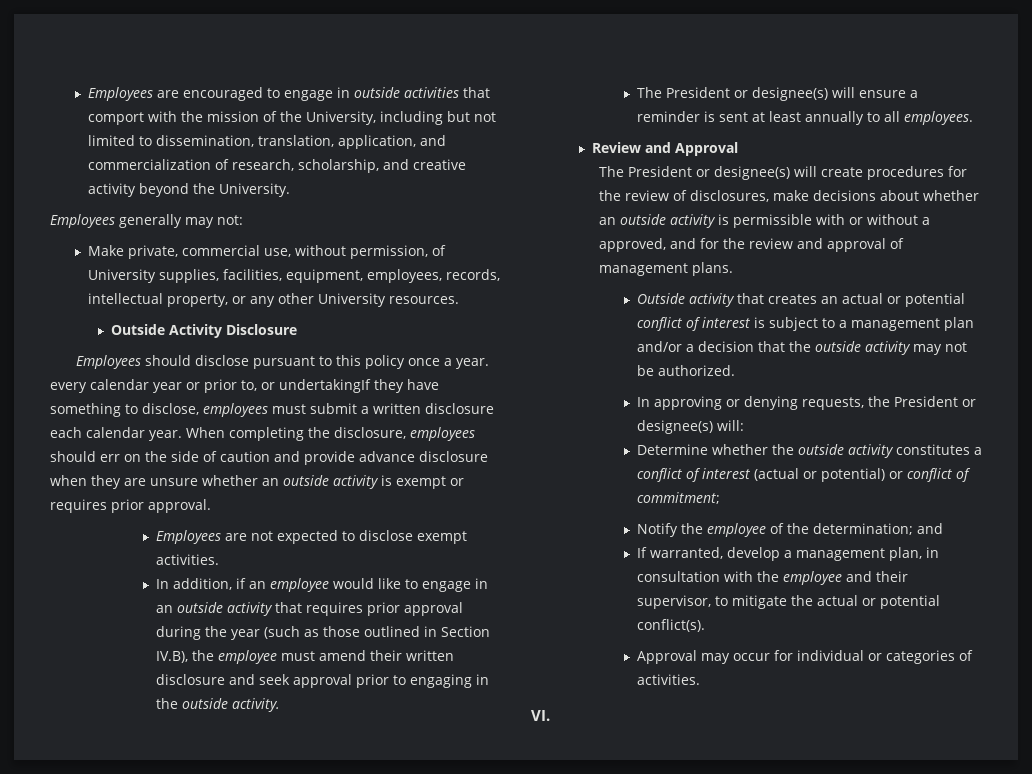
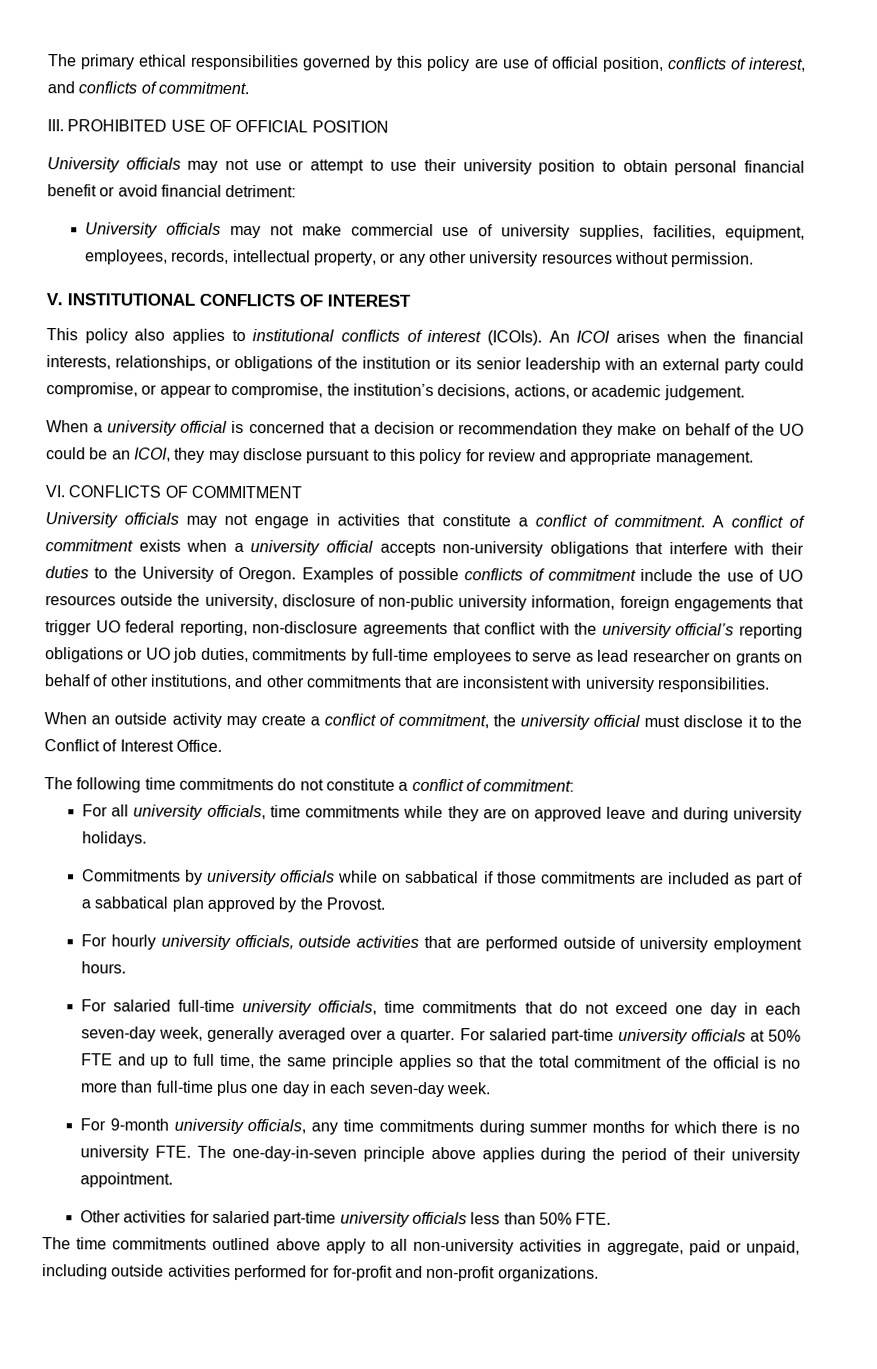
[88,87,491,101] [88,111,497,125] [88,135,447,149] [88,159,467,173] [88,183,291,197] [50,214,243,228] [88,245,447,259] [88,269,157,283] Employees are encouraged to engage in outside activities that comport with the mission of the University, including but not limited to dissemination, translation, application, and commercialization of research, scholarship, and creative activity beyond the University. // Employees generally may not: // Make private, commercial use, without permission, of University -> [48,54,807,73] [47,81,249,95] [47,119,389,133] [47,157,805,176] [47,184,297,198] [85,222,571,240] The primary ethical responsibilities governed by this policy are use of official position, conflicts of interest, and conflicts of commitment. // III. PROHIBITED USE OF OFFICIAL POSITION // University officials may not use or attempt to use their university position to obtain personal financial benefit or avoid financial detriment: // University officials may not make commercial use of university
[318,293,460,307] [110,324,297,338] [76,355,192,369] University resources. // Outside Activity Disclosure // Employees should -> [469,251,755,268] [46,293,411,307] [46,328,804,346] [46,355,805,374] [46,382,745,401] [46,420,805,438] [46,447,240,464] university resources without permission. // V. INSTITUTIONAL CONFLICTS OF INTEREST // This policy also applies to institutional conflicts of interest (ICOIs). An ICOI arises when the financial interests, relationships, or obligations of the institution or its senior leadership with an external party could compromise, or appear to compromise, the institution’s decisions, actions, or academic judgement. // When a university official is concerned that a decision or recommendation they make on behalf of the UO could be an ICOI, they may
[408,358,490,369] [50,379,439,393] [50,403,494,417] [50,427,475,441] [50,451,488,465] [50,475,464,489] [50,499,211,513] [156,530,468,544] [156,554,220,565] [156,578,489,592] [156,602,464,616] [156,626,491,640] [156,650,455,664] [156,674,490,688] [156,698,281,712] [637,87,919,101] [637,111,974,125] [591,142,738,156] [598,166,967,180] [598,190,979,202] [598,214,930,228] [598,238,904,252] [598,262,733,276] [637,293,966,307] [637,317,975,331] [637,341,968,355] [637,365,736,376] [637,396,977,410] [637,420,745,434] [637,444,983,458] [637,468,972,482] [637,492,721,504] [637,523,944,537] [637,547,940,561] [637,571,909,585] [637,595,941,609] [637,619,706,632] [637,650,974,664] [637,674,701,685] [531,710,550,721] once a year. every calendar year or prior to, or undertakingIf they have something to disclose, employees must submit a written disclosure each calendar year. When completing the disclosure, employees should err on the side of caution and provide advance disclosure when they are unsure whether an outside activity is exempt or requires prior approval. // Employees are not expected to disclose exempt activities. // In addition, if an employee would like to engage in an outside activity that requires prior approval during the year (such as those outlined in Section IV.B), the employee must amend their written disclosure and seek approval prior to engaging in the outside activity. // The President or designee(s) will ensure a reminder is sent at least annually to all employees. // Review and Approval // The President or designee(s) will create procedures for the review of disclosures, make decisions about whether an outside activity is permissible with or without a approved, and for the review and approval of management plans. // Outside activity that creates an actual or potential conflict of interest is subject to a management plan and/or a decision that the outside activity may not be authorized. // In approving or denying requests, the President or designee(s) will: // Determine whether the outside activity constitutes a conflict of interest (actual or potential) or conflict of commitment; // Notify the employee of the determination; and // If warranted, develop a management plan, in consultation with the employee and their supervisor, to mitigate the actual or potential conflict(s). // Approval may occur for individual or categories of activities. // VI. -> [465,449,754,466] [45,485,302,499] [45,512,806,529] [45,539,805,557] [45,566,803,584] [45,593,804,612] [45,620,804,639] [45,647,803,666] [44,674,770,693] [44,712,802,730] [44,739,222,752] [44,777,575,793] [82,804,802,823] [82,831,148,847] [82,869,804,888] [81,896,385,913] [81,934,802,953] [81,961,127,974] [81,999,801,1018] [81,1026,801,1045] [81,1053,801,1071] [81,1080,491,1098] [80,1118,800,1136] [80,1145,801,1164] [80,1172,174,1188] [80,1210,612,1227] [42,1237,800,1256] [42,1264,599,1282] for review and appropriate management. // VI. CONFLICTS OF COMMITMENT // University officials may not engage in activities that constitute a conflict of commitment. A conflict of commitment exists when a university official accepts non-university obligations that interfere with their duties to the University of Oregon. Examples of possible conflicts of commitment include the use of UO resources outside the university, disclosure of non-public university information, foreign engagements that trigger UO federal reporting, non-disclosure agreements that conflict with the university official’s reporting obligations or UO job duties, commitments by full-time employees to serve as lead researcher on grants on behalf of other institutions, and other commitments that are inconsistent with university responsibilities. // When an outside activity may create a conflict of commitment, the university official must disclose it to the Conflict of Interest Office. // The following time commitments do not constitute a conflict of commitment: // For all university officials, time commitments while they are on approved leave and during university holidays. // Commitments by university officials while on sabbatical if those commitments are included as part of a sabbatical plan approved by the Provost. // For hourly university officials, outside activities that are performed outside of university employment hours. // For salaried full-time university officials, time commitments that do not exceed one day in each seven-day week, generally averaged over a quarter. For salaried part-time university officials at 50% FTE and up to full time, the same principle applies so that the total commitment of the official is no more than full-time plus one day in each seven-day week. // For 9-month university officials, any time commitments during summer months for which there is no university FTE. The one-day-in-seven principle above applies during the period of their university appointment. // Other activities for salaried part-time university officials less than 50% FTE. // The time commitments outlined above apply to all non-university activities in aggregate, paid or unpaid, including outside activities performed for for-profit and non-profit organizations.

